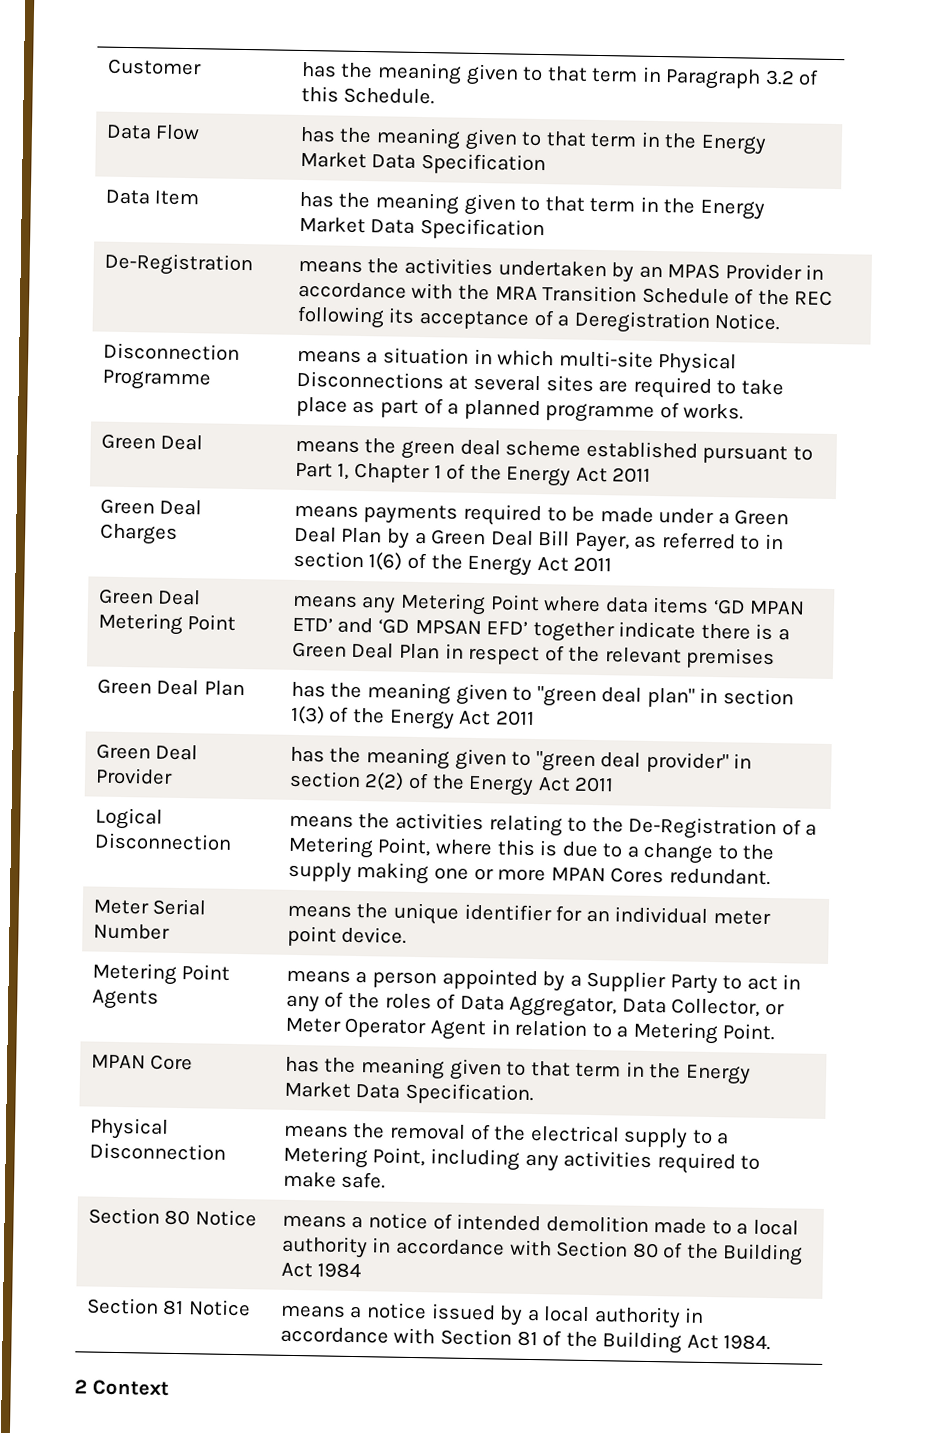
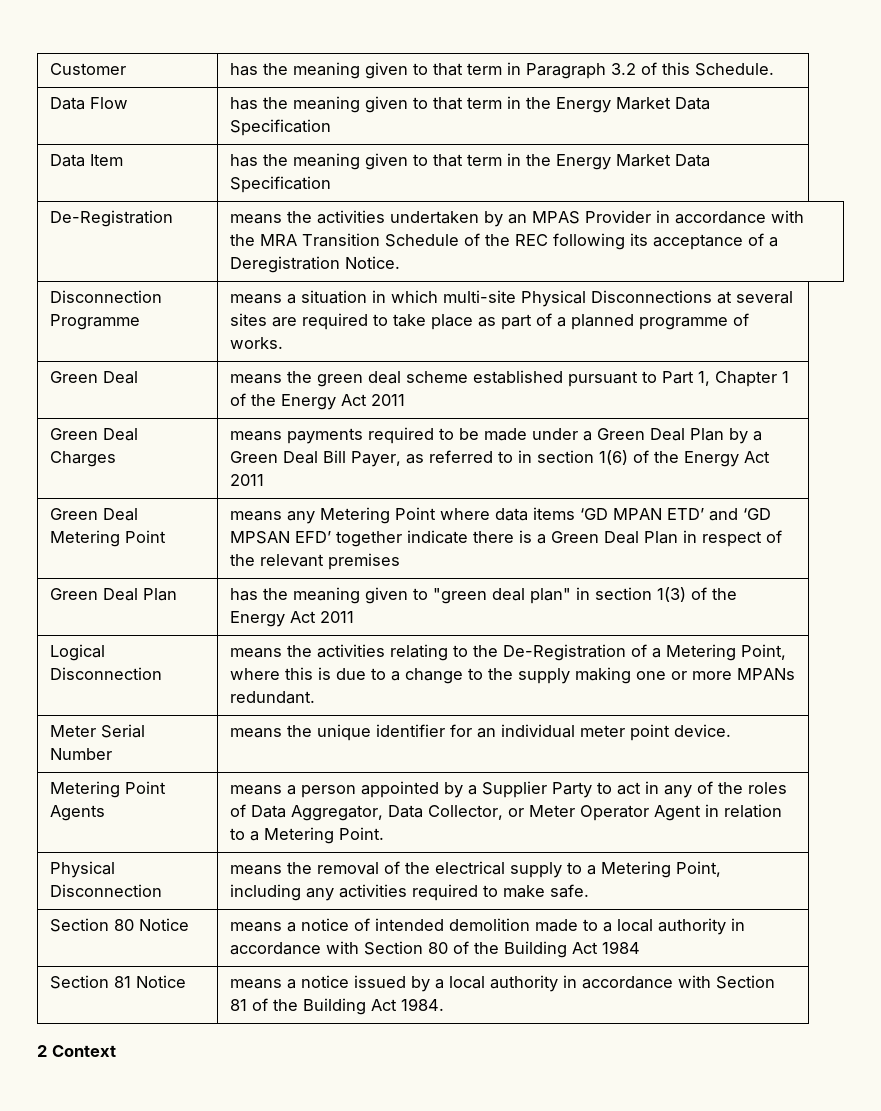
[95,743,199,761] [94,767,173,785] [289,746,753,774] [288,770,615,796] // Green Deal Provider | has the meaning given to "green deal provider" in section 2(2) of the Energy Act 2011 -> (355, 617) none
[550,867,665,884] MPAN Cores -> [737,668,796,680] MPANs
[90,1054,194,1071] [284,1056,751,1085] [283,1081,535,1106] // MPAN Core | has the meaning given to that term in the Energy Market Data Specification. -> (385, 833) none

